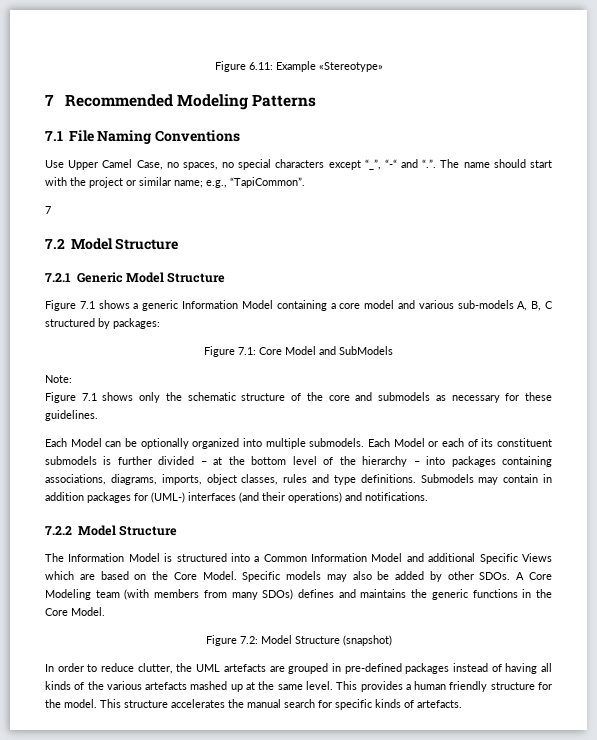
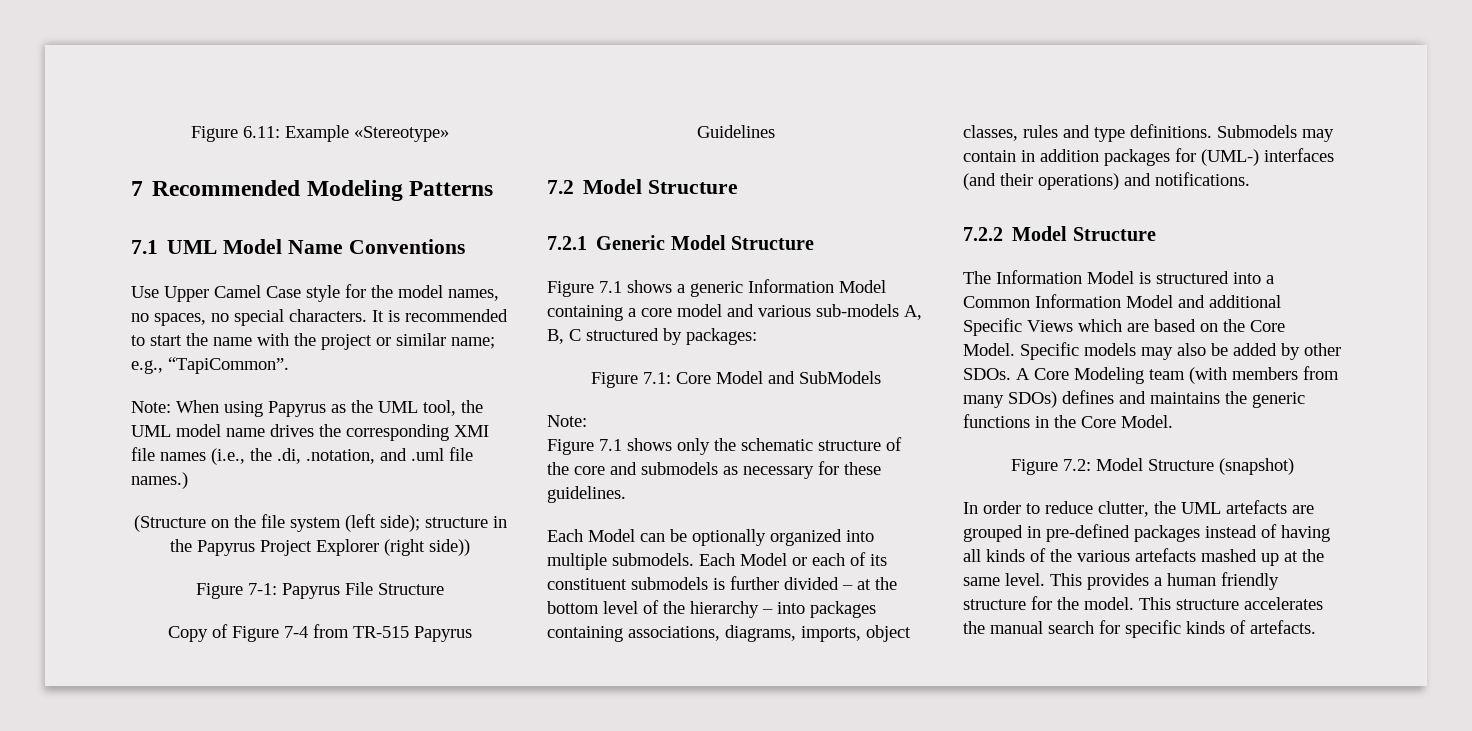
[68,130,153,144] File Naming -> [167,239,343,254] UML Model Name
[136,159,553,170] Case, no spaces, no special characters except “_”, “-“ and “.”. The name should start -> [266,284,499,302] [131,309,508,326] [131,333,252,346] Case style for the model names, no spaces, no special characters. It is recommended to start the name
[45,206,51,214] 7 -> [131,400,483,417] [131,424,489,441] [131,447,473,465] [131,472,188,489] [133,514,507,532] [170,539,470,556] [196,582,444,599] [168,624,472,642] [697,125,775,138] Note: When using Papyrus as the UML tool, the UML model name drives the corresponding XMI file names (i.e., the .di, .notation, and .uml file names.) // (Structure on the file system (left side); structure in the Papyrus Project Explorer (right side)) // Figure 7-1: Papyrus File Structure // Copy of Figure 7-4 from TR-515 Papyrus Guidelines

